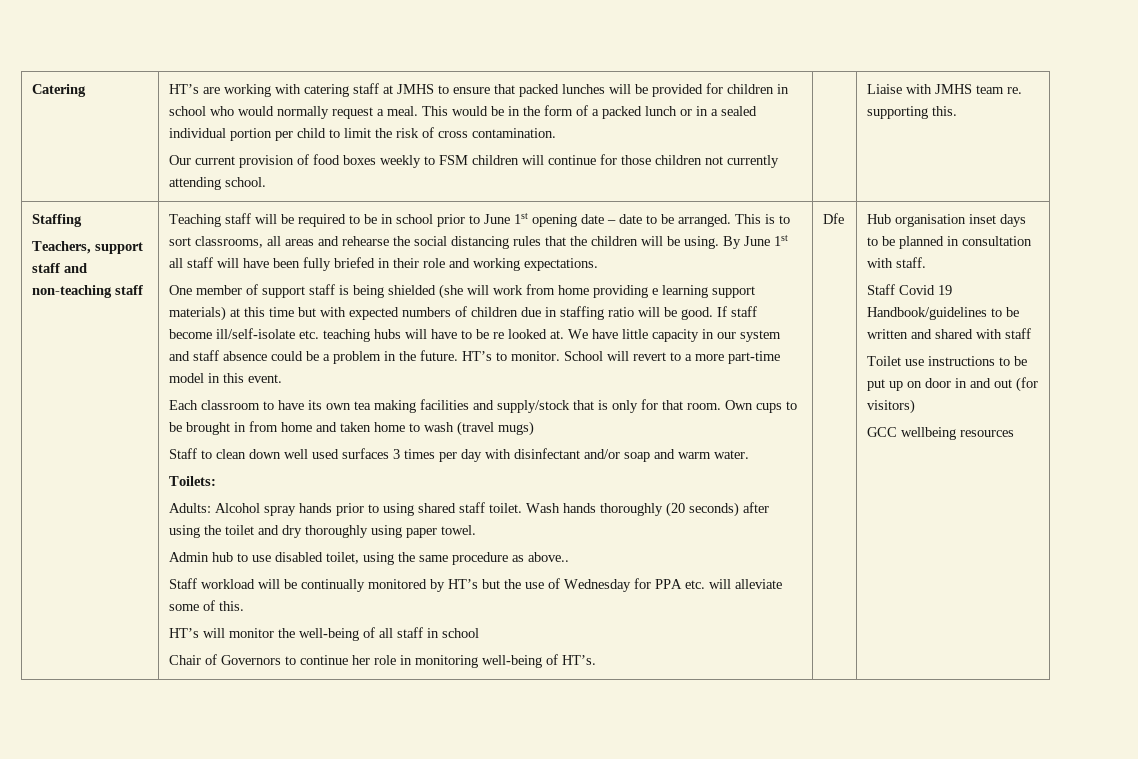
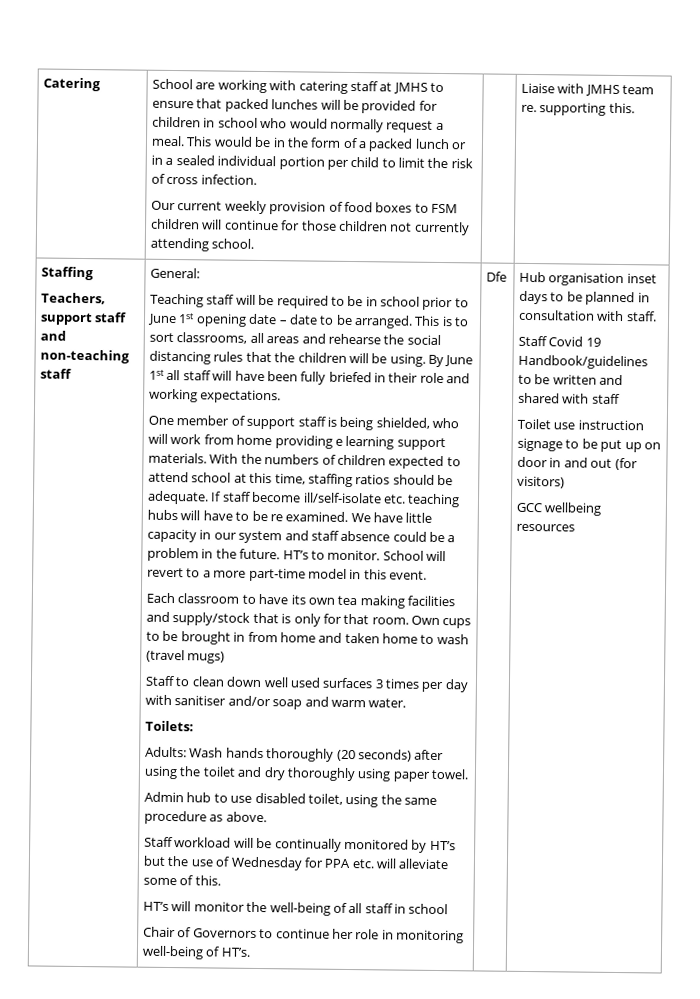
[168,84,199,94] HT’s -> [151,78,193,90] School
[471,128,556,138] contamination. -> [200,174,257,185] infection.
(235, 160) none -> [224,200,267,215] weekly
[379,155,421,168] weekly -> (413, 207) none
(143, 290) none -> [149,267,200,279] General: //
[387,284,463,299] shielded (she -> [375,417,459,429] shielded, who
[168,306,713,321] materials) at this time but with expected numbers of children due in staffing ratio will be good. -> [147,452,461,470] [147,471,453,488] [146,490,209,505] materials. With the numbers of children expected to attend school at this time, staffing ratios should be adequate.
[507,329,564,339] looked at. -> [285,511,349,522] examined.
[513,448,580,459] disinfectant -> [174,695,227,706] sanitiser
[214,502,522,516] Alcohol spray hands prior to using shared staff toilet. -> (187, 752) none
[527,552,569,562] above.. -> [225,811,267,823] above.
[927,356,995,366] instructions -> [577,419,644,431] [516,437,563,452] instruction signage

